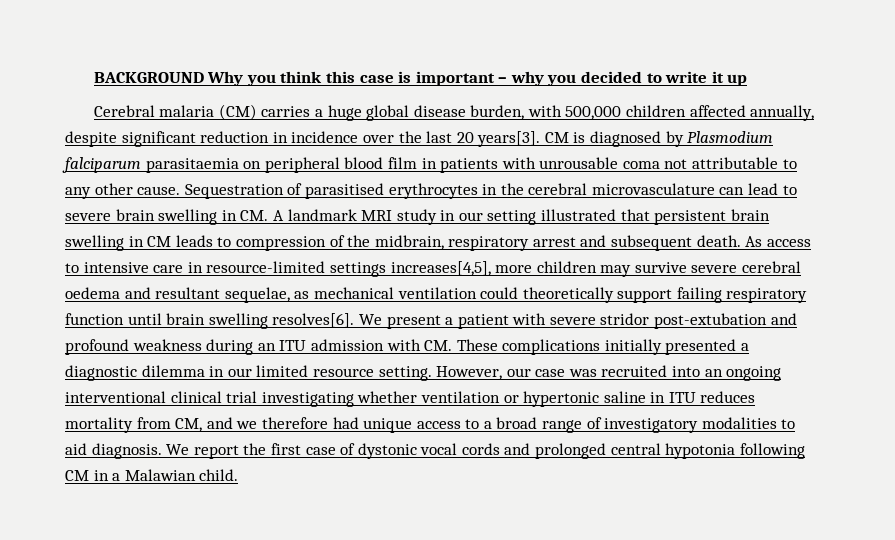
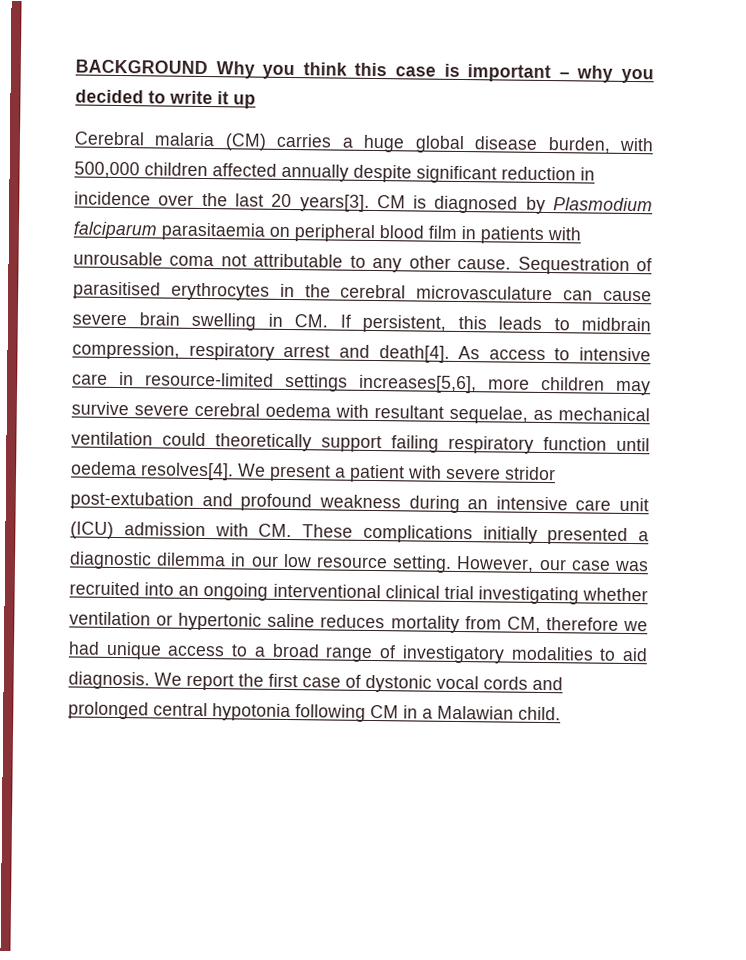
[750,105,815,121] annually, -> [281,163,349,182] annually
[748,183,797,195] lead to -> [603,290,652,302] cause
[272,209,770,225] [65,235,444,251] A landmark MRI study in our setting illustrated that persistent brain swelling in CM leads to compression of the midbrain, -> [339,314,651,333] [72,341,180,360] If persistent, this leads to midbrain compression,
[611,235,741,251] subsequent death. -> [378,345,450,363] death[4].
[390,261,491,276] increases[4,5], -> [359,374,477,394] increases[5,6],
[124,287,151,299] and -> [335,404,369,418] with
[166,313,355,329] brain swelling resolves[6]. -> [71,461,234,481] oedema resolves[4].
[279,340,307,351] ITU -> [495,496,649,512] [70,521,114,539] intensive care unit (ICU)
[256,365,309,377] limited -> [282,553,312,568] low
[650,392,696,403] in ITU -> (316, 620) none
[206,417,328,429] and we therefore -> [545,617,648,632] therefore we

